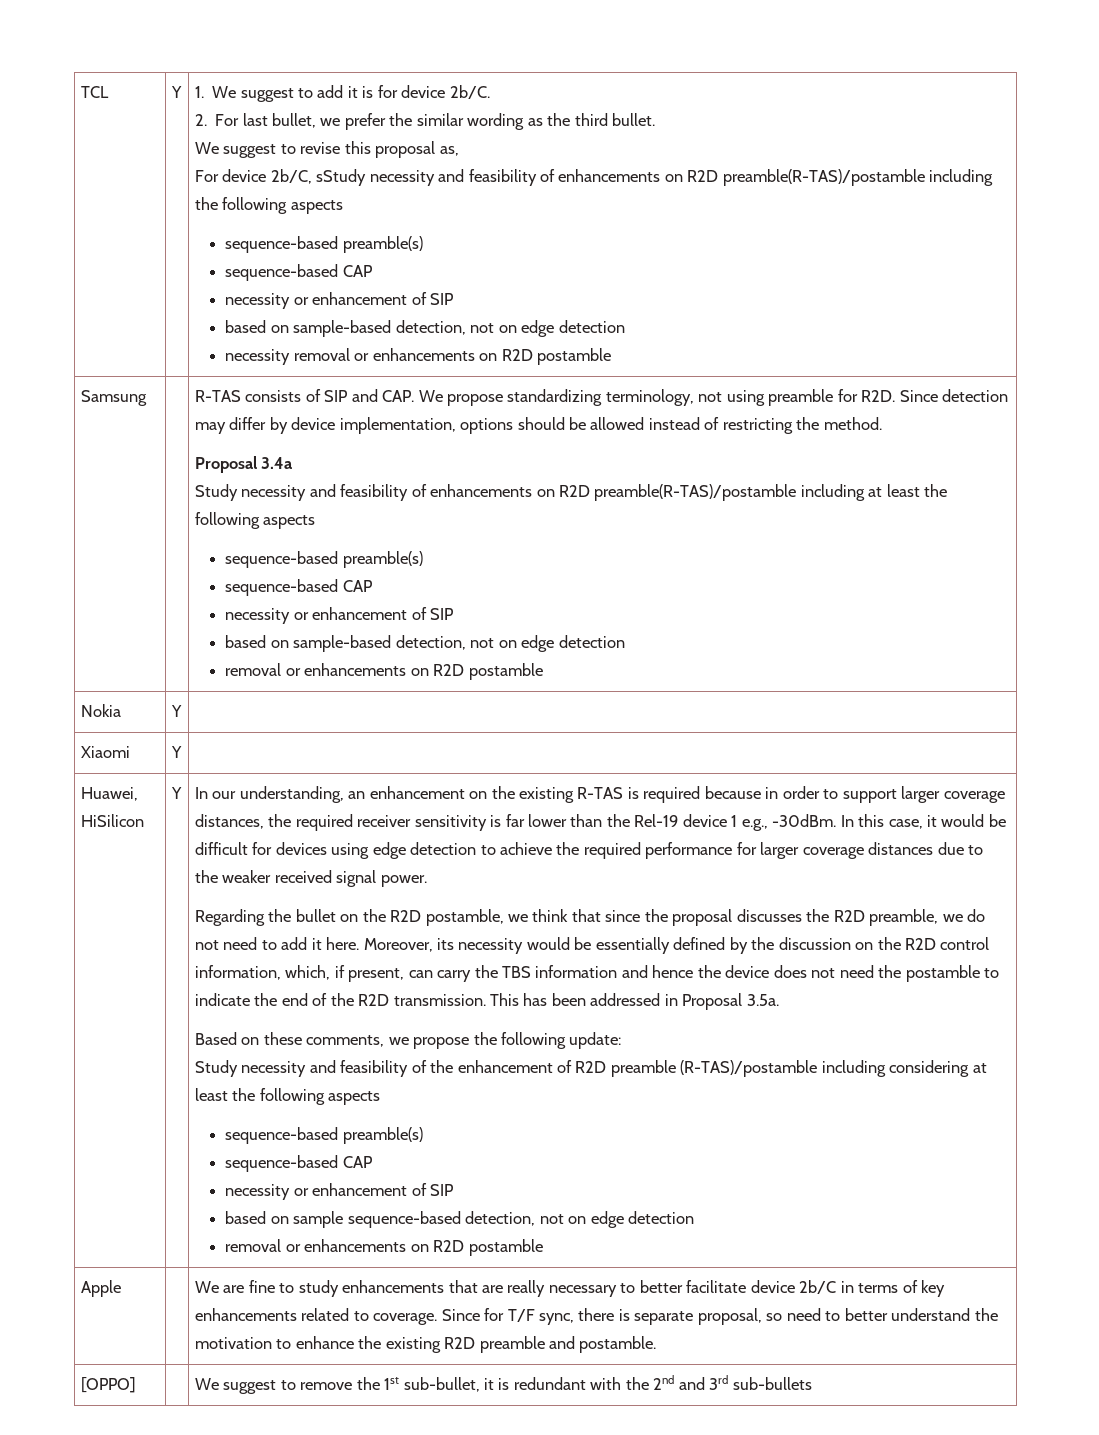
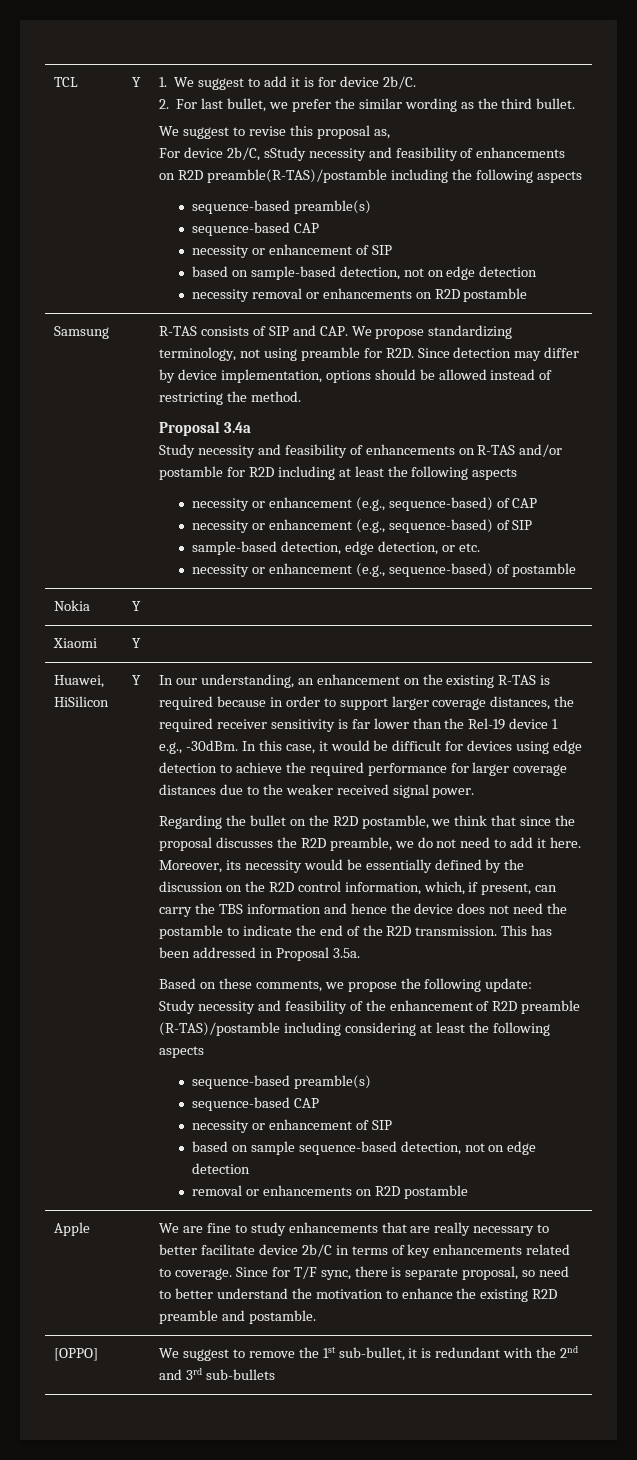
[559,484,797,501] R2D preamble(R-TAS)/postamble -> [477,444,563,457] [159,466,274,480] R-TAS and/or postamble for R2D
[225,551,423,568] [225,579,373,596] [225,607,455,624] [225,635,625,652] [225,663,465,676] sequence-based preamble(s) // sequence-based CAP // necessity or enhancement of SIP // based on sample-based detection, not on edge detection // removal or enhancements on R2D -> [191,497,538,511] [191,519,533,533] [191,541,480,555] [191,563,510,577] necessity or enhancement (e.g., sequence-based) of CAP // necessity or enhancement (e.g., sequence-based) of SIP // sample-based detection, edge detection, or etc. // necessity or enhancement (e.g., sequence-based) of

